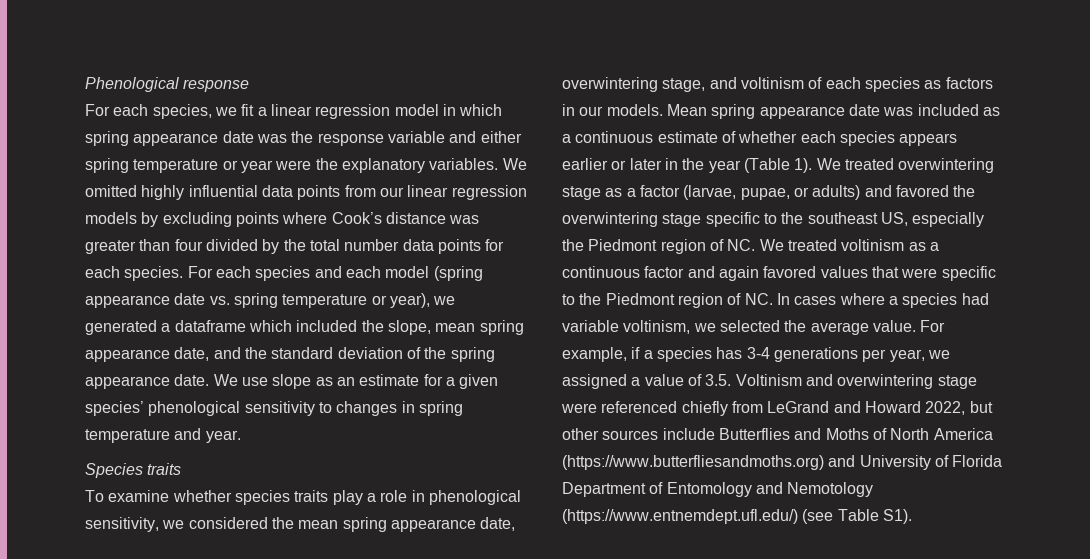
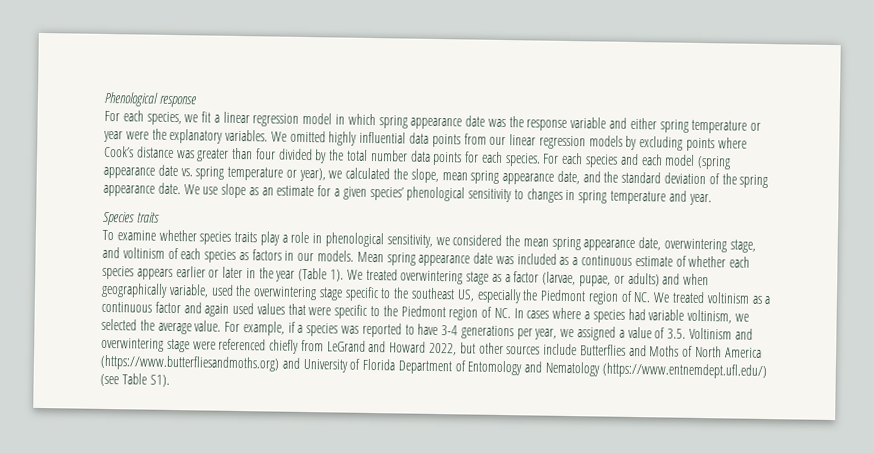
[85,320,358,335] generated a dataframe which included -> [345,167,391,180] calculated
[895,185,949,197] favored -> [683,273,710,286] [101,282,234,298] when geographically variable, used
[763,266,817,278] favored -> [232,302,255,315] used
[716,347,743,359] has -> [341,322,439,338] was reported to have
[787,482,874,497] Nemotology -> [545,361,601,377] Nematology

